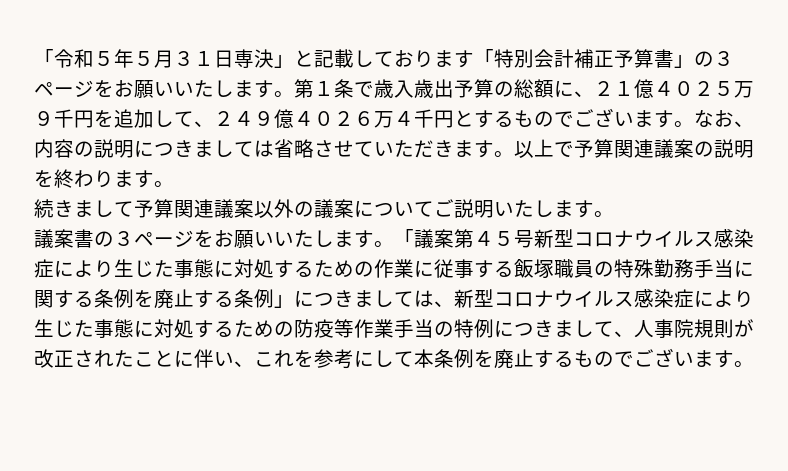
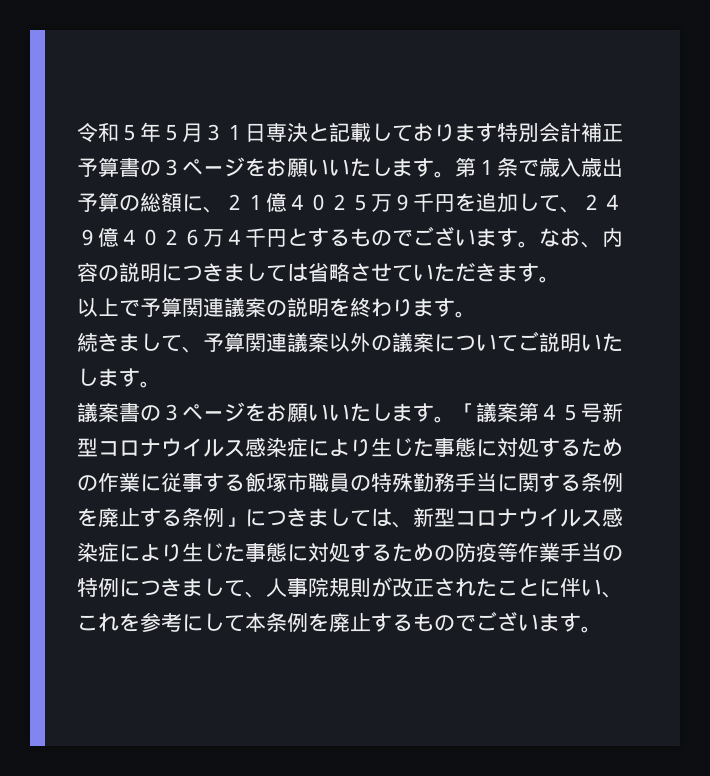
[34,49,54,66] 「 -> (77, 132) none
[274,54,294,68] 」 -> (308, 132) none
[474,49,494,66] 「 -> (497, 132) none
[674,54,694,68] 」 -> (140, 167) none
(514, 154) none -> (560, 279) //
(134, 209) none -> [182,346,203,353] 、
(554, 269) none -> [287,472,308,492] 市

